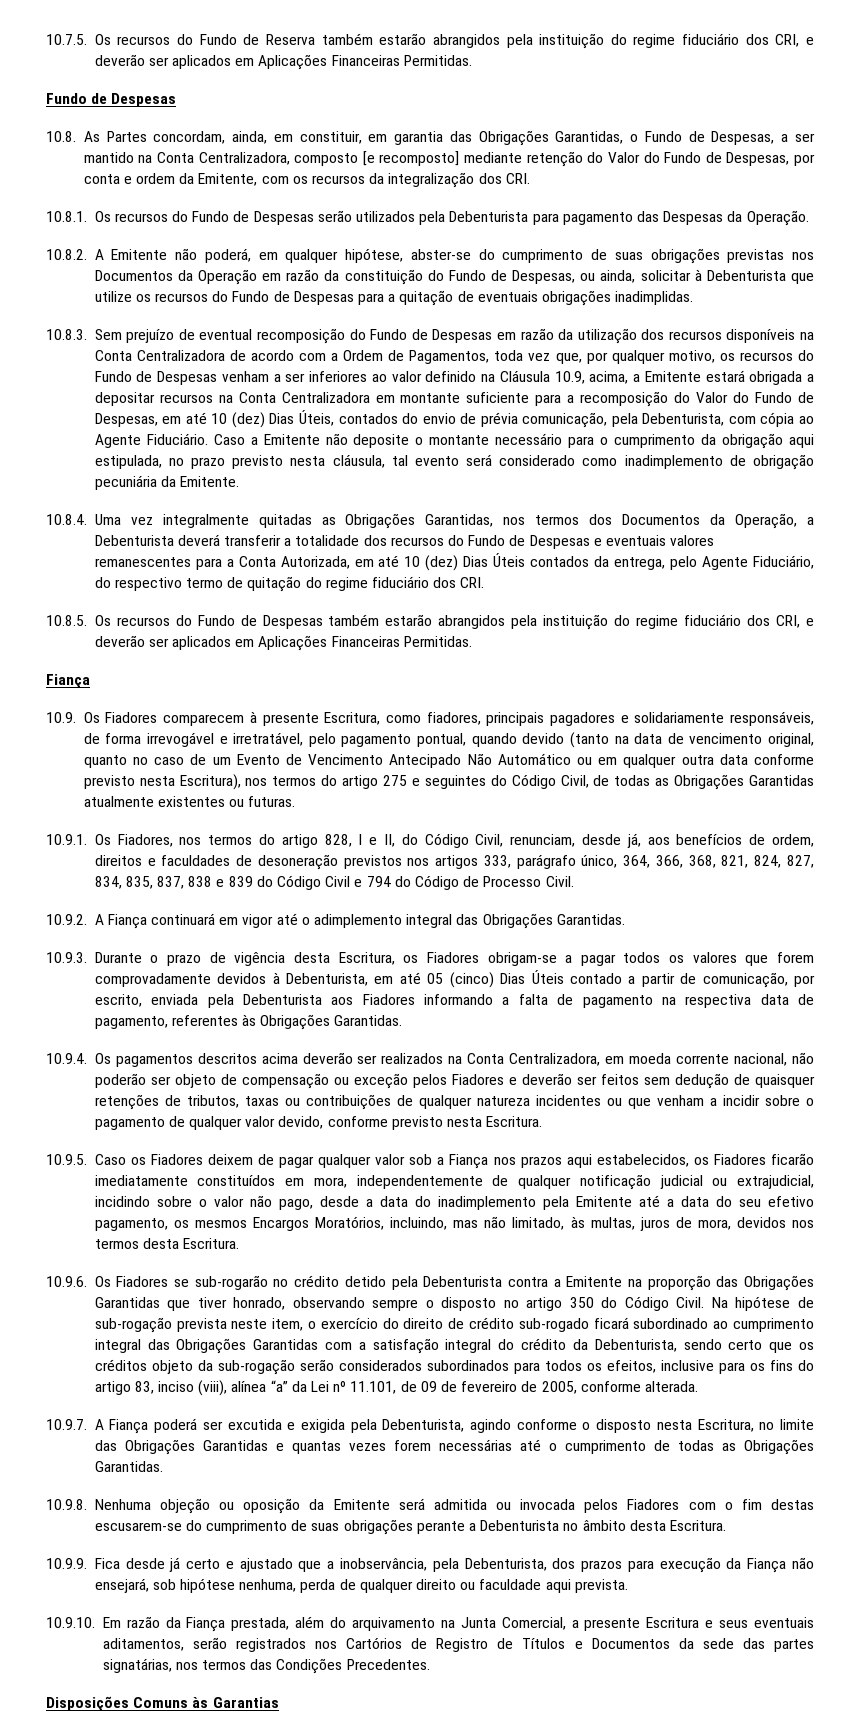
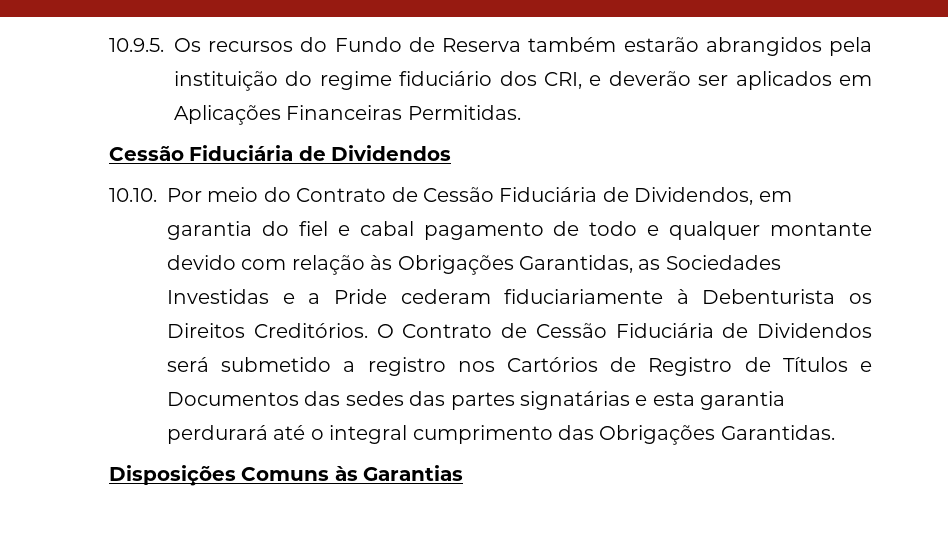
[46,34,87,45] 10.7.5. -> [109,38,164,52] 10.9.5.
[46,93,177,107] [46,130,815,146] [83,151,816,167] [83,172,530,188] [46,210,809,226] [46,248,815,264] [94,269,814,285] [94,290,694,306] [46,328,814,344] [94,350,815,364] [94,370,814,385] [94,391,815,407] [94,410,814,428] [94,433,815,449] [94,454,814,470] [94,475,240,490] [46,513,815,529] [94,534,715,549] [94,553,814,571] [94,576,485,592] [46,614,814,630] [94,635,472,651] [46,674,90,688] [46,711,814,726] [83,732,815,748] [83,753,814,768] [83,774,814,790] [83,796,296,807] [46,833,815,848] [94,854,814,870] [94,875,574,890] [46,913,625,929] [46,952,814,966] [94,970,815,988] [94,994,814,1008] [94,1014,403,1030] [46,1052,814,1067] [94,1073,815,1089] [94,1094,814,1110] [94,1116,543,1130] [46,1153,815,1169] [94,1174,815,1190] [94,1195,815,1210] [94,1216,815,1231] [94,1238,240,1249] [46,1275,814,1291] [94,1296,814,1311] [94,1317,815,1333] [94,1338,815,1354] [94,1359,814,1375] [94,1380,698,1396] [46,1418,814,1434] [94,1439,814,1455] [94,1461,163,1472] [46,1498,814,1514] [94,1519,726,1535] [46,1557,814,1573] [94,1578,628,1593] [46,1616,814,1632] [102,1637,306,1652] Fundo de Despesas // 10.8. As Partes concordam, ainda, em constituir, em garantia das Obrigações Garantidas, o Fundo de Despesas, a ser mantido na Conta Centralizadora, composto [e recomposto] mediante retenção do Valor do Fundo de Despesas, por conta e ordem da Emitente, com os recursos da integralização dos CRI. // 10.8.1. Os recursos do Fundo de Despesas serão utilizados pela Debenturista para pagamento das Despesas da Operação. // 10.8.2. A Emitente não poderá, em qualquer hipótese, abster-se do cumprimento de suas obrigações previstas nos Documentos da Operação em razão da constituição do Fundo de Despesas, ou ainda, solicitar à Debenturista que utilize os recursos do Fundo de Despesas para a quitação de eventuais obrigações inadimplidas. // 10.8.3. Sem prejuízo de eventual recomposição do Fundo de Despesas em razão da utilização dos recursos disponíveis na Conta Centralizadora de acordo com a Ordem de Pagamentos, toda vez que, por qualquer motivo, os recursos do Fundo de Despesas venham a ser inferiores ao valor definido na Cláusula 10.9, acima, a Emitente estará obrigada a depositar recursos na Conta Centralizadora em montante suficiente para a recomposição do Valor do Fundo de Despesas, em até 10 (dez) Dias Úteis, contados do envio de prévia comunicação, pela Debenturista, com cópia ao Agente Fiduciário. Caso a Emitente não deposite o montante necessário para o cumprimento da obrigação aqui estipulada, no prazo previsto nesta cláusula, tal evento será considerado como inadimplemento de obrigação pecuniária da Emitente. // 10.8.4. Uma vez integralmente quitadas as Obrigações Garantidas, nos termos dos Documentos da Operação, a Debenturista deverá transferir a totalidade dos recursos do Fundo de Despesas e eventuais valores remanescentes para a Conta Autorizada, em até 10 (dez) Dias Úteis contados da entrega, pelo Agente Fiduciário, do respectivo termo de quitação do regime fiduciário dos CRI. // 10.8.5. Os recursos do Fundo de Despesas também estarão abrangidos pela instituição do regime fiduciário dos CRI, e deverão ser aplicados em Aplicações Financeiras Permitidas. // Fiança // 10.9. Os Fiadores comparecem à presente Escritura, como fiadores, principais pagadores e solidariamente responsáveis, de forma irrevogável e irretratável, pelo pagamento pontual, quando devido (tanto na data de vencimento original, quanto no caso de um Evento de Vencimento Antecipado Não Automático ou em qualquer outra data conforme previsto nesta Escritura), nos termos do artigo 275 e seguintes do Código Civil, de todas as Obrigações Garantidas atualmente existentes ou futuras. // 10.9.1. Os Fiadores, nos termos do artigo 828, I e II, do Código Civil, renunciam, desde já, aos benefícios de ordem, direitos e faculdades de desoneração previstos nos artigos 333, parágrafo único, 364, 366, 368, 821, 824, 827, 834, 835, 837, 838 e 839 do Código Civil e 794 do Código de Processo Civil. // 10.9.2. A Fiança continuará em vigor até o adimplemento integral das Obrigações Garantidas. // 10.9.3. Durante o prazo de vigência desta Escritura, os Fiadores obrigam-se a pagar todos os valores que forem comprovadamente devidos à Debenturista, em até 05 (cinco) Dias Úteis contado a partir de comunicação, por escrito, enviada pela Debenturista aos Fiadores informando a falta de pagamento na respectiva data de pagamento, referentes às Obrigações Garantidas. // 10.9.4. Os pagamentos descritos acima deverão ser realizados na Conta Centralizadora, em moeda corrente nacional, não poderão ser objeto de compensação ou exceção pelos Fiadores e deverão ser feitos sem dedução de quaisquer retenções de tributos, taxas ou contribuições de qualquer natureza incidentes ou que venham a incidir sobre o pagamento de qualquer valor devido, conforme previsto nesta Escritura. // 10.9.5. Caso os Fiadores deixem de pagar qualquer valor sob a Fiança nos prazos aqui estabelecidos, os Fiadores ficarão imediatamente constituídos em mora, independentemente de qualquer notificação judicial ou extrajudicial, incidindo sobre o valor não pago, desde a data do inadimplemento pela Emitente até a data do seu efetivo pagamento, os mesmos Encargos Moratórios, incluindo, mas não limitado, às multas, juros de mora, devidos nos termos desta Escritura. // 10.9.6. Os Fiadores se sub-rogarão no crédito detido pela Debenturista contra a Emitente na proporção das Obrigações Garantidas que tiver honrado, observando sempre o disposto no artigo 350 do Código Civil. Na hipótese de sub-rogação prevista neste item, o exercício do direito de crédito sub-rogado ficará subordinado ao cumprimento integral das Obrigações Garantidas com a satisfação integral do crédito da Debenturista, sendo certo que os créditos objeto da sub-rogação serão considerados subordinados para todos os efeitos, inclusive para os fins do artigo 83, inciso (viii), alínea “a” da Lei nº 11.101, de 09 de fevereiro de 2005, conforme alterada. // 10.9.7. A Fiança poderá ser excutida e exigida pela Debenturista, agindo conforme o disposto nesta Escritura, no limite das Obrigações Garantidas e quantas vezes forem necessárias até o cumprimento de todas as Obrigações Garantidas. // 10.9.8. Nenhuma objeção ou oposição da Emitente será admitida ou invocada pelos Fiadores com o fim destas escusarem-se do cumprimento de suas obrigações perante a Debenturista no âmbito desta Escritura. // 10.9.9. Fica desde já certo e ajustado que a inobservância, pela Debenturista, dos prazos para execução da Fiança não ensejará, sob hipótese nenhuma, perda de qualquer direito ou faculdade aqui prevista. // 10.9.10. Em razão da Fiança prestada, além do arquivamento na Junta Comercial, a presente Escritura e seus eventuais aditamentos, serão registrados -> [109,145,452,161] [109,187,792,205] [167,221,872,240] [167,255,781,275] [167,289,872,304] [167,323,872,338] [167,357,446,376] Cessão Fiduciária de Dividendos // 10.10. Por meio do Contrato de Cessão Fiduciária de Dividendos, em garantia do fiel e cabal pagamento de todo e qualquer montante devido com relação às Obrigações Garantidas, as Sociedades Investidas e a Pride cederam fiduciariamente à Debenturista os Direitos Creditórios. O Contrato de Cessão Fiduciária de Dividendos será submetido a registro
[678,1638,814,1652] [102,1658,430,1674] da sede das partes signatárias, nos termos das Condições Precedentes. -> [304,391,786,410] [167,425,835,445] das sedes das partes signatárias e esta garantia perdurará até o integral cumprimento das Obrigações Garantidas.

